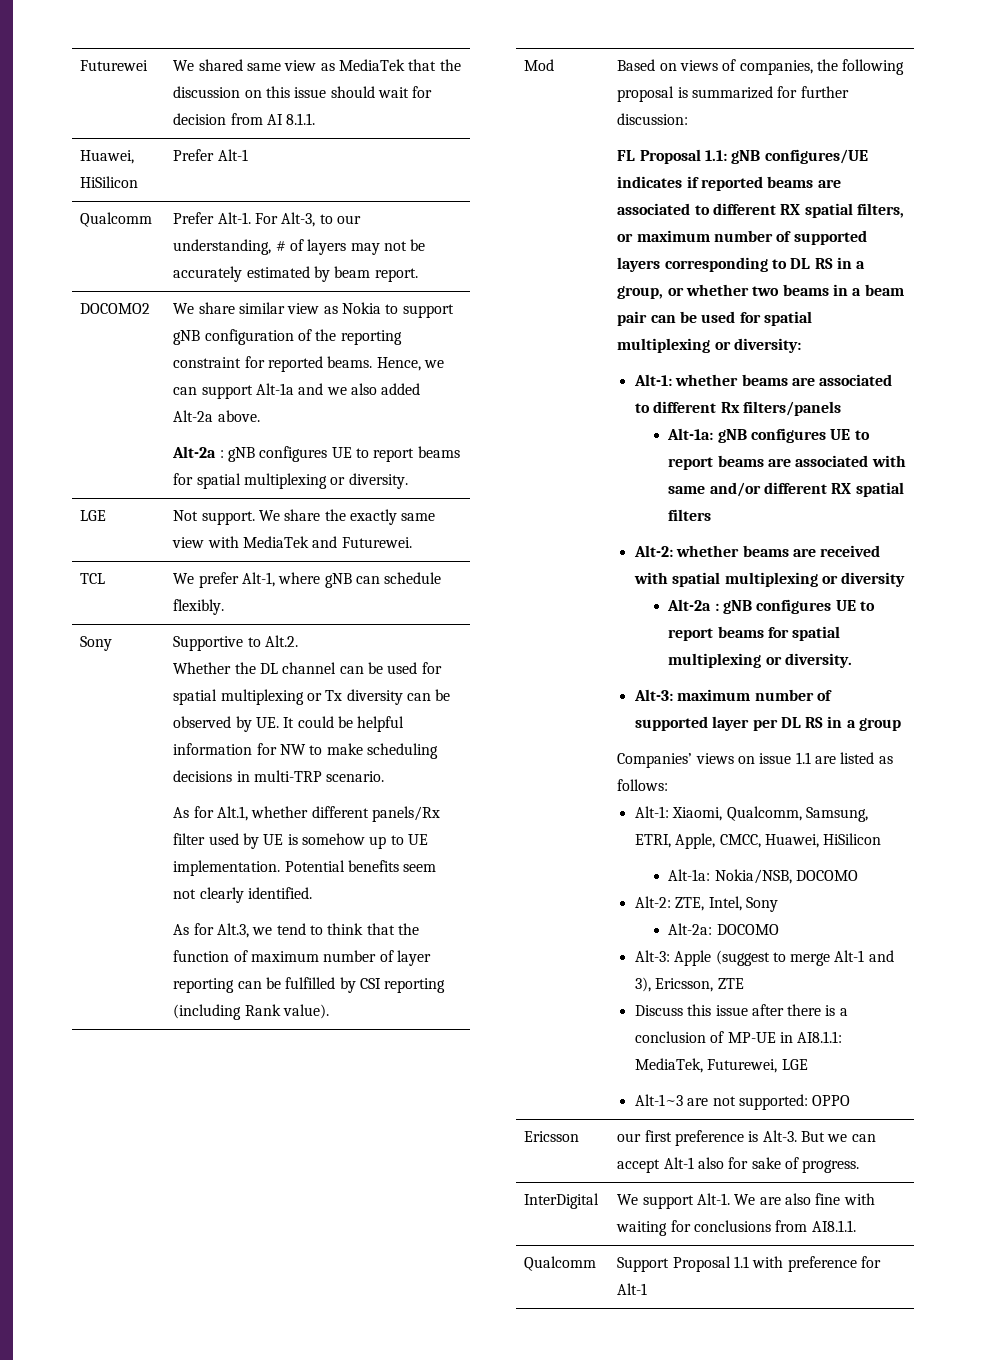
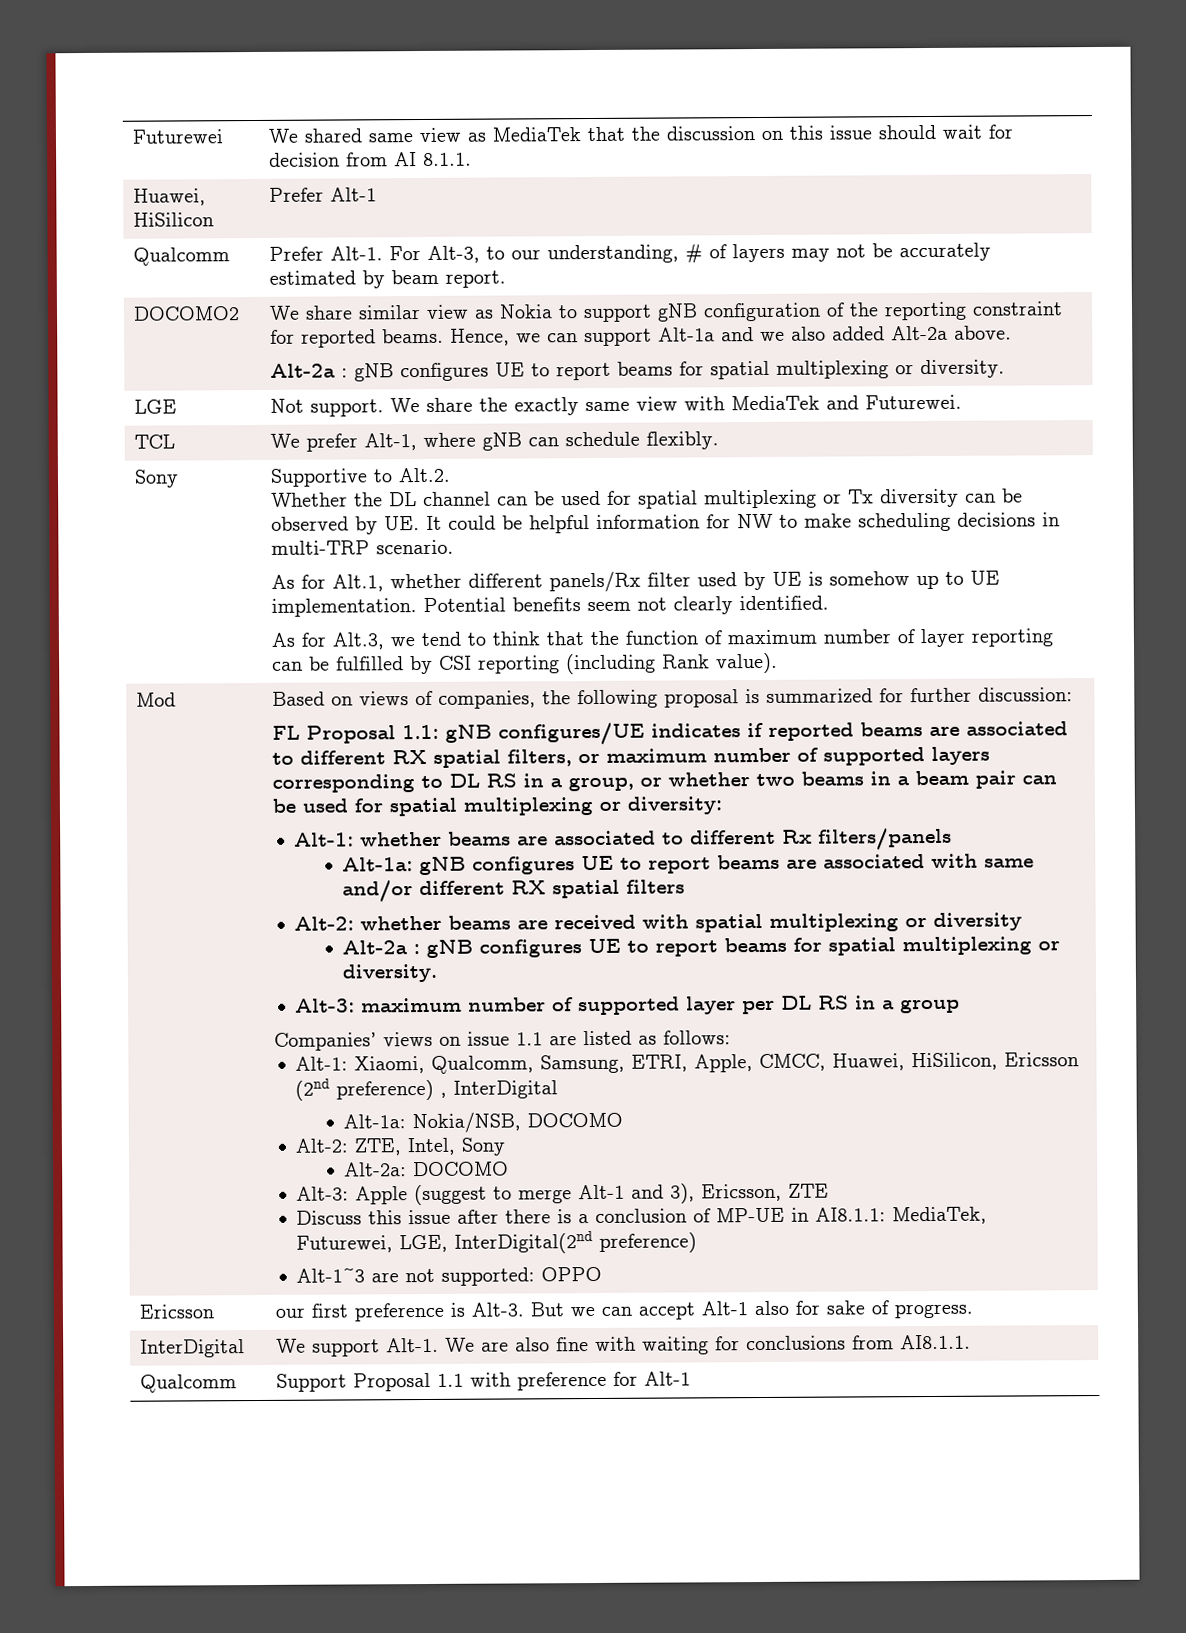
[823,833,882,845] HiSilicon -> [911,1052,1080,1071] [295,1078,559,1101] HiSilicon, Ericsson (2nd preference) , InterDigital
[781,1059,808,1070] LGE -> [399,1231,698,1254] LGE, InterDigital(2nd preference)

